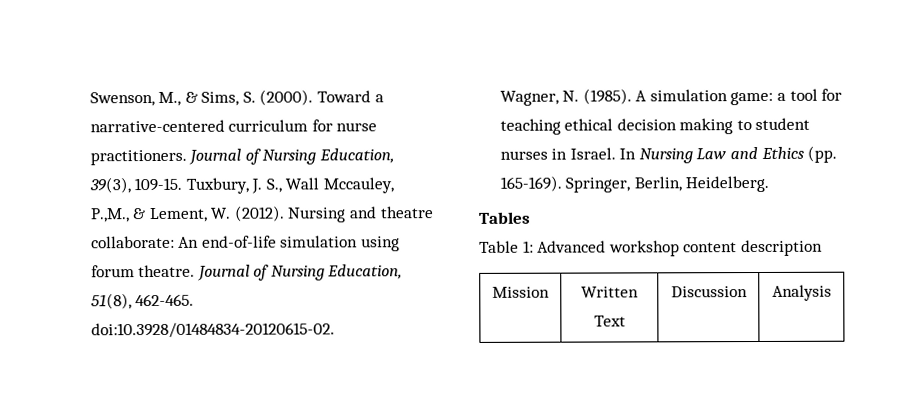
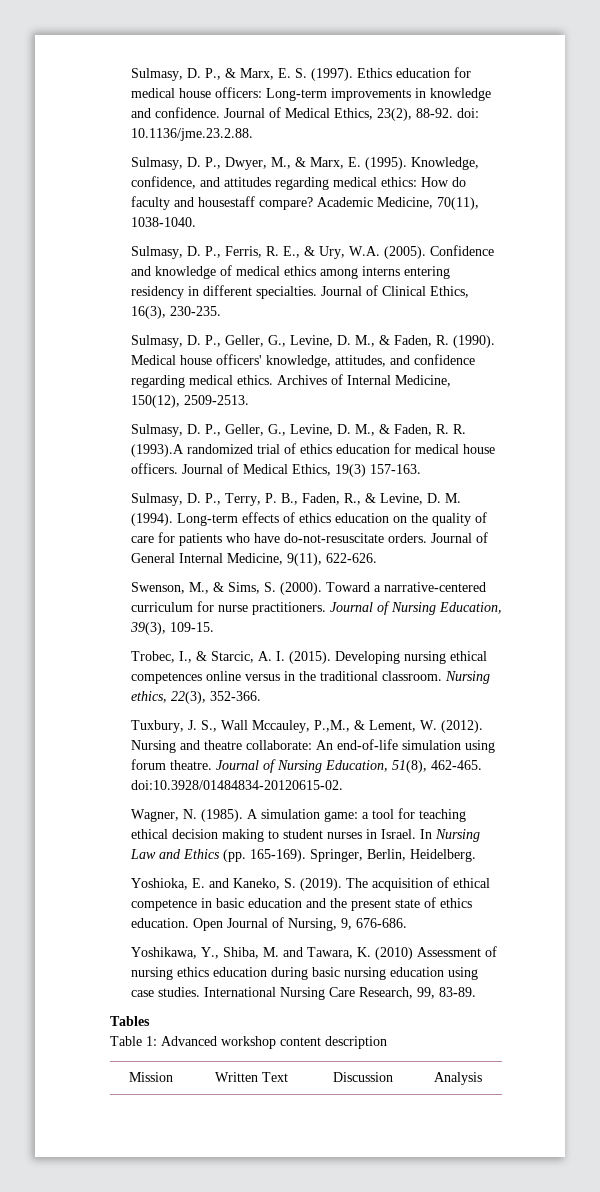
(89, 99) none -> [130,67,471,81] [130,87,491,101] [130,107,479,121] [130,128,253,141] [130,157,479,170] [130,176,466,190] [130,196,479,210] [130,217,196,227] [130,245,494,259] [130,265,450,279] [130,285,469,299] [130,306,221,319] [130,335,495,348] [130,354,475,368] [130,374,451,388] [130,395,249,408] [130,424,466,437] [130,443,495,457] [130,463,421,477] [130,493,461,506] [130,512,487,526] [130,532,488,546] [130,553,377,566] Sulmasy, D. P., & Marx, E. S. (1997). Ethics education for medical house officers: Long-term improvements in knowledge and confidence. Journal of Medical Ethics, 23(2), 88-92. doi: 10.1136/jme.23.2.88. // Sulmasy, D. P., Dwyer, M., & Marx, E. (1995). Knowledge, confidence, and attitudes regarding medical ethics: How do faculty and housestaff compare? Academic Medicine, 70(11), 1038-1040. // Sulmasy, D. P., Ferris, R. E., & Ury, W.A. (2005). Confidence and knowledge of medical ethics among interns entering residency in different specialties. Journal of Clinical Ethics, 16(3), 230-235. // Sulmasy, D. P., Geller, G., Levine, D. M., & Faden, R. (1990). Medical house officers' knowledge, attitudes, and confidence regarding medical ethics. Archives of Internal Medicine, 150(12), 2509-2513. // Sulmasy, D. P., Geller, G., Levine, D. M., & Faden, R. R. (1993).A randomized trial of ethics education for medical house officers. Journal of Medical Ethics, 19(3) 157-163. // Sulmasy, D. P., Terry, P. B., Faden, R., & Levine, D. M. (1994). Long-term effects of ethics education on the quality of care for patients who have do-not-resuscitate orders. Journal of General Internal Medicine, 9(11), 622-626. //
(183, 184) none -> [130,651,487,664] [130,671,490,684] [130,691,261,704] // Trobec, I., & Starcic, A. I. (2015). Developing nursing ethical competences online versus in the traditional classroom. Nursing ethics, 22(3), 352-366. //
(770, 184) none -> [130,877,490,891] [130,897,472,911] [130,917,407,931] [130,946,497,960] [130,967,478,980] [130,987,476,1000] // Yoshioka, E. and Kaneko, S. (2019). The acquisition of ethical competence in basic education and the present state of ethics education. Open Journal of Nursing, 9, 676-686. // Yoshikawa, Y., Shiba, M. and Tawara, K. (2010) Assessment of nursing ethics education during basic nursing education using case studies. International Nursing Care Research, 99, 83-89.

